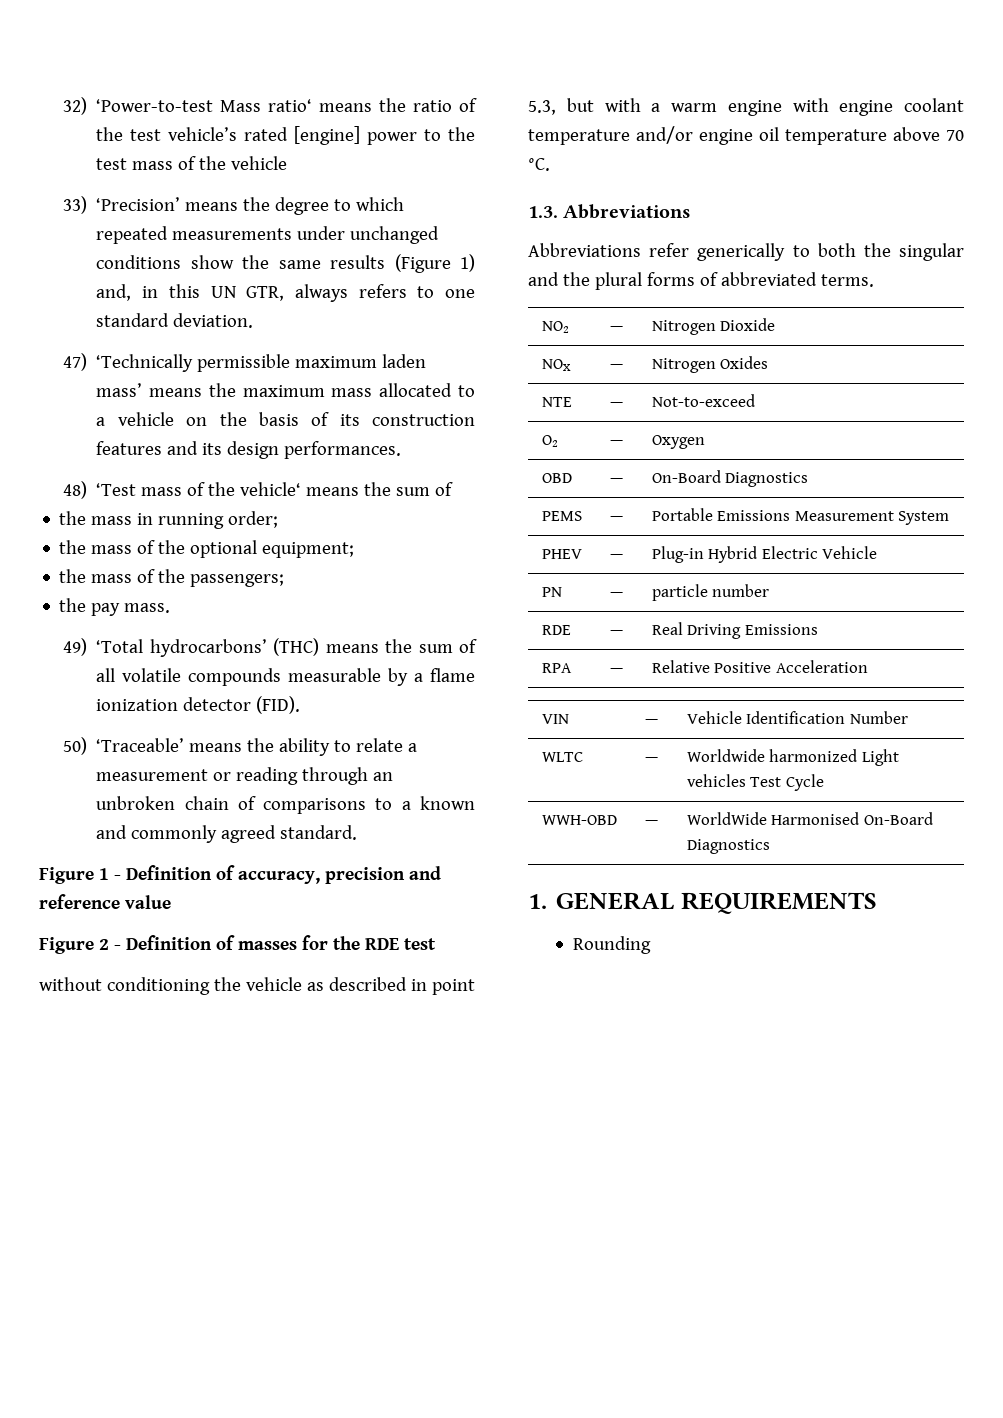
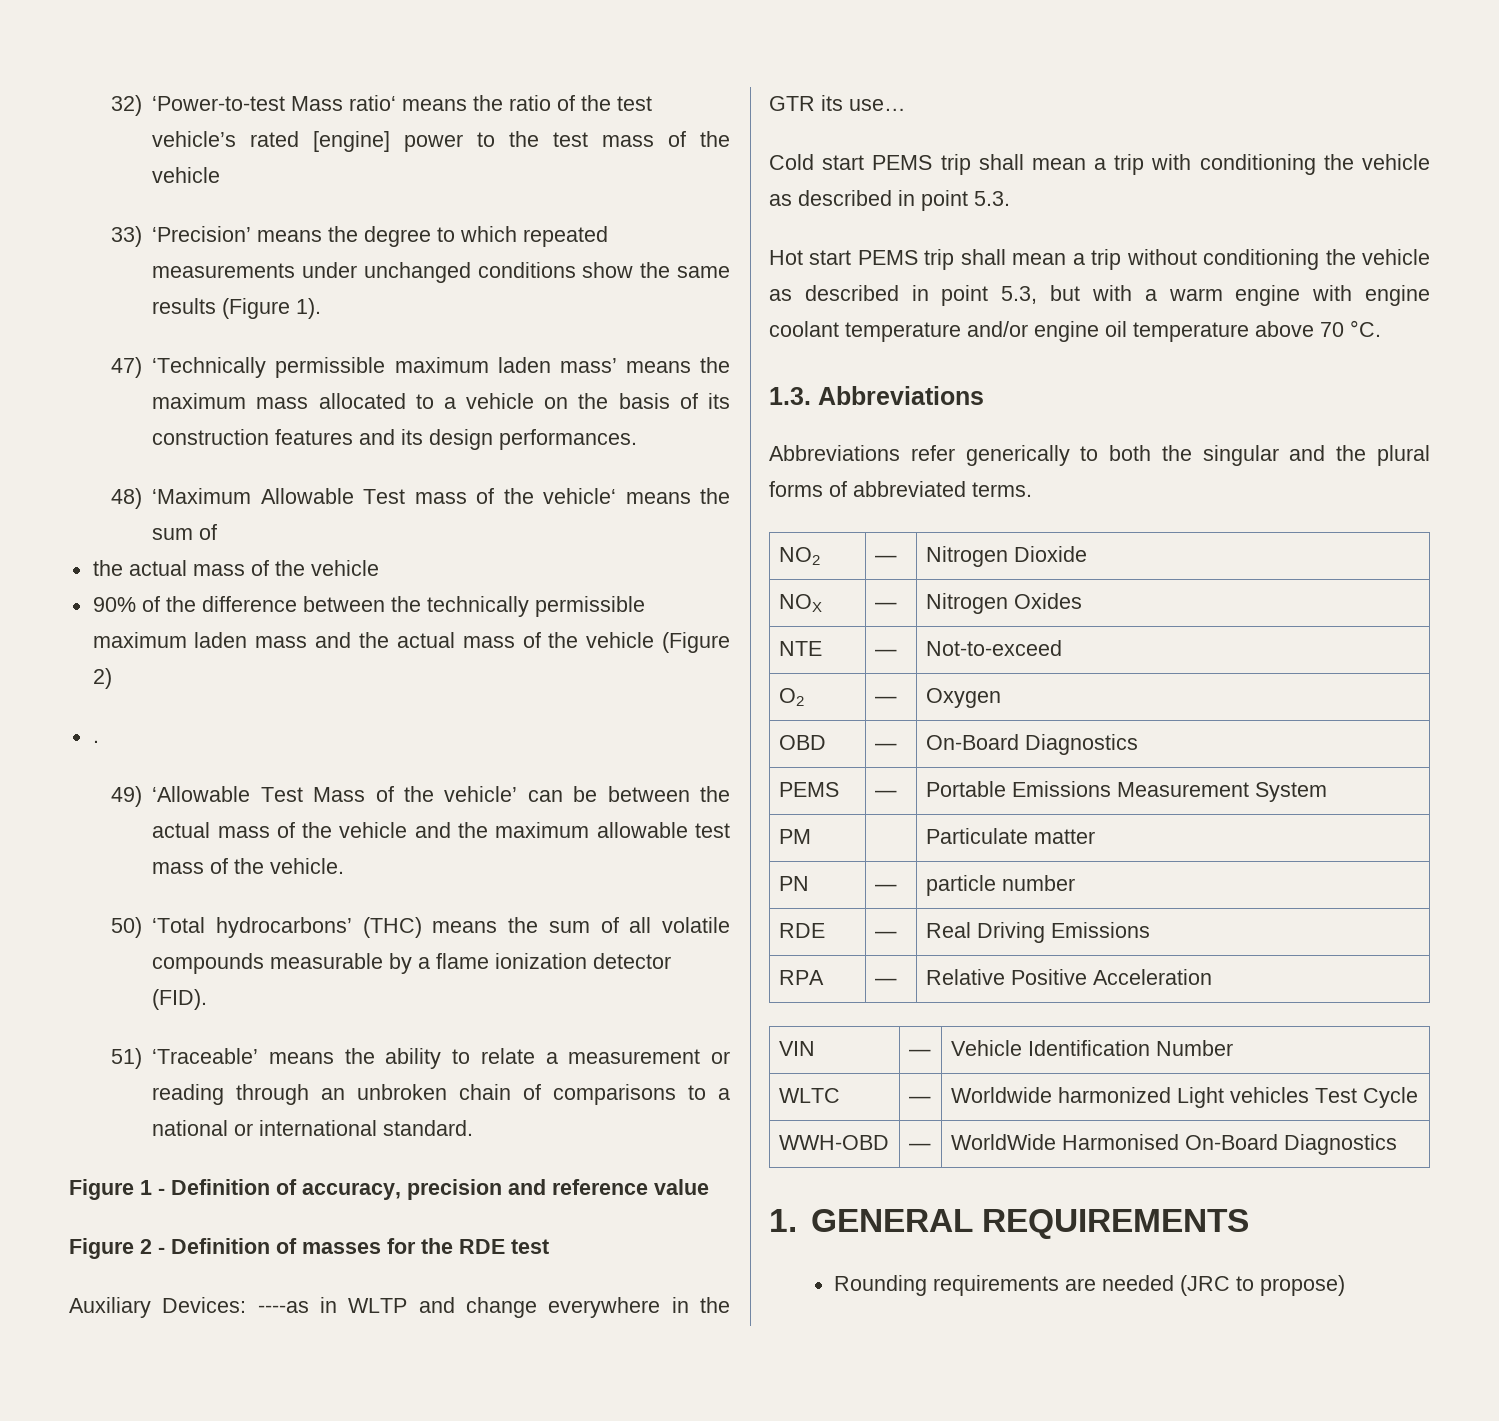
[459,254,475,272] [96,284,476,302] [96,313,254,328] 1) and, in this UN GTR, always refers to one standard deviation. -> [296,298,322,319] 1).
[96,483,137,496] ‘Test -> [152,488,406,504] ‘Maximum Allowable Test
[91,511,279,529] [59,540,355,558] [59,569,285,587] [59,598,171,616] [63,638,88,656] mass in running order; // the mass of the optional equipment; // the mass of the passengers; // the pay mass. // 49) -> [128,560,379,576] [92,596,645,617] [92,632,730,653] [92,668,112,689] [92,740,99,743] [110,786,730,807] [152,822,730,838] [152,858,345,874] [110,917,142,938] actual mass of the vehicle // 90% of the difference between the technically permissible maximum laden mass and the actual mass of the vehicle (Figure 2) // . // 49) ‘Allowable Test Mass of the vehicle’ can be between the actual mass of the vehicle and the maximum allowable test mass of the vehicle. // 50)
[63,737,88,755] 50) -> [110,1048,142,1069] 51)
[420,796,476,810] [96,825,277,843] known and commonly agreed -> [152,1120,378,1136] national or international
(436, 944) none -> [69,1297,730,1318] [769,95,906,111] [769,154,1430,175] [769,190,1010,211] [769,249,1122,270] Auxiliary Devices: ----as in WLTP and change everywhere in the GTR its use… // Cold start PEMS trip shall mean a trip with conditioning the vehicle as described in point 5.3. // Hot start PEMS trip shall mean a trip
[541,549,582,559] [609,554,623,559] [651,546,878,563] PHEV | — | Plug-in Hybrid Electric Vehicle -> [778,829,811,844] [925,828,1095,844] PM | | Particulate matter
(651, 945) none -> [933,1275,1346,1296] requirements are needed (JRC to propose)

